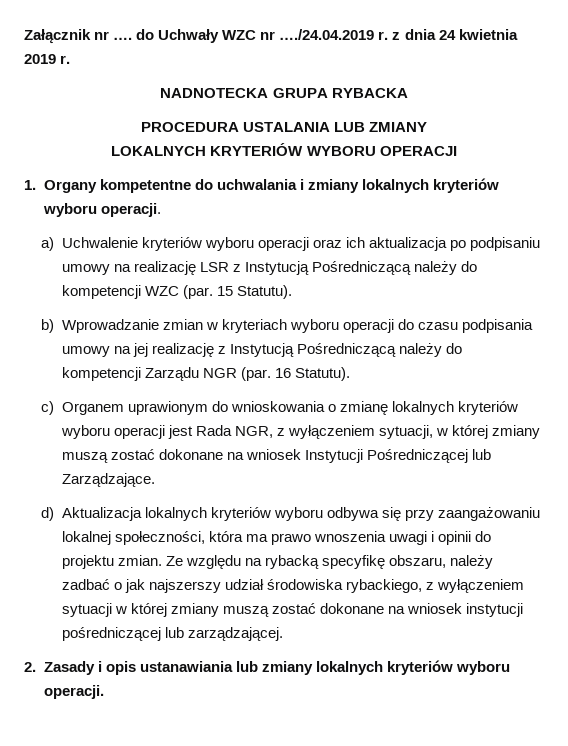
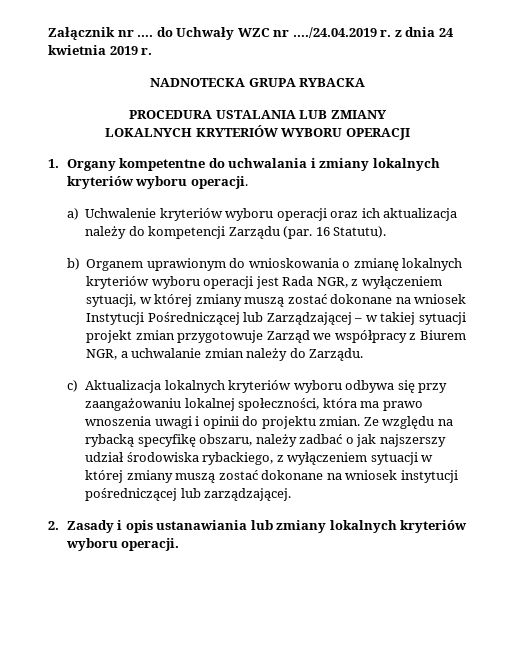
[450,237,541,251] [61,261,478,275] [61,285,293,299] [41,319,534,333] [61,343,397,357] po podpisaniu umowy na realizację LSR z Instytucją Pośredniczącą należy do kompetencji WZC (par. 15 Statutu). // b) Wprowadzanie zmian w kryteriach wyboru operacji do czasu podpisania umowy na jej realizację z Instytucją Pośredniczącą -> (458, 214) none
[202,368,237,378] NGR -> (280, 232) none
[41,401,55,415] c) -> [66,258,80,270] b)
[61,473,155,487] [41,507,55,521] Zarządzające. // d) -> [266,312,466,325] [86,330,466,343] [86,348,364,361] [66,380,78,392] Zarządzającej – w takiej sytuacji projekt zmian przygotowuje Zarząd we współpracy z Biurem NGR, a uchwalanie zmian należy do Zarządu. // c)

